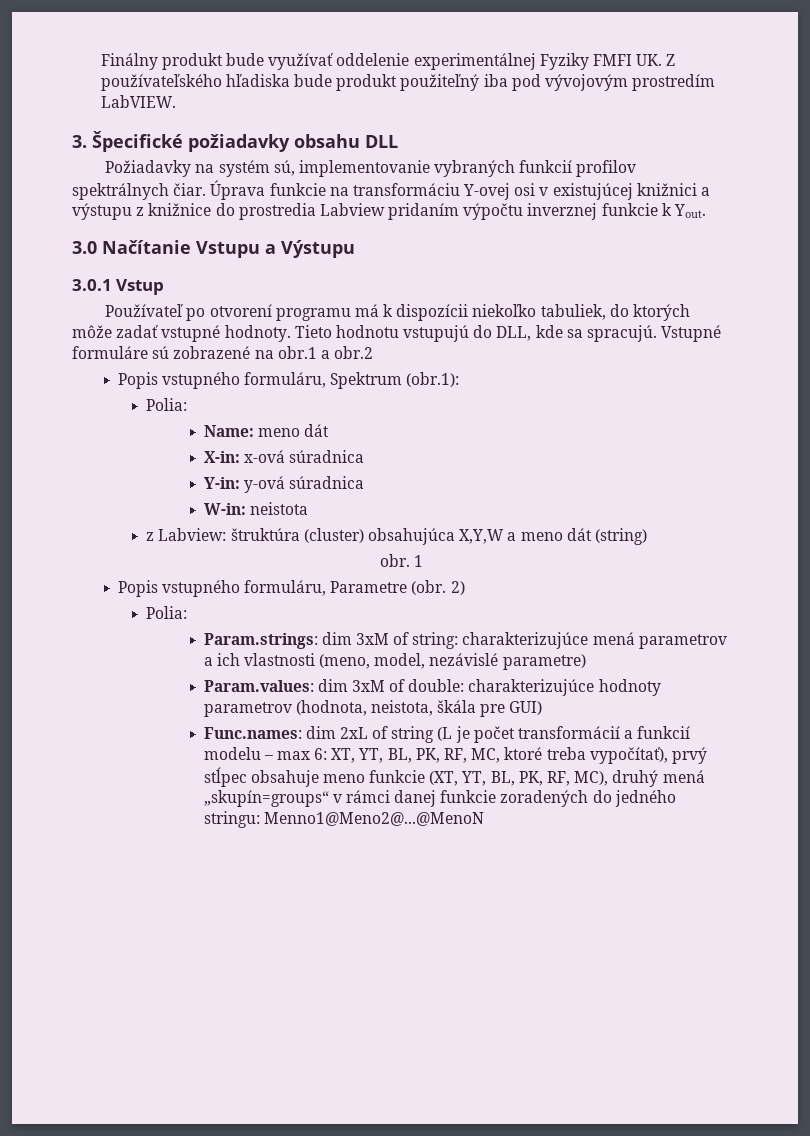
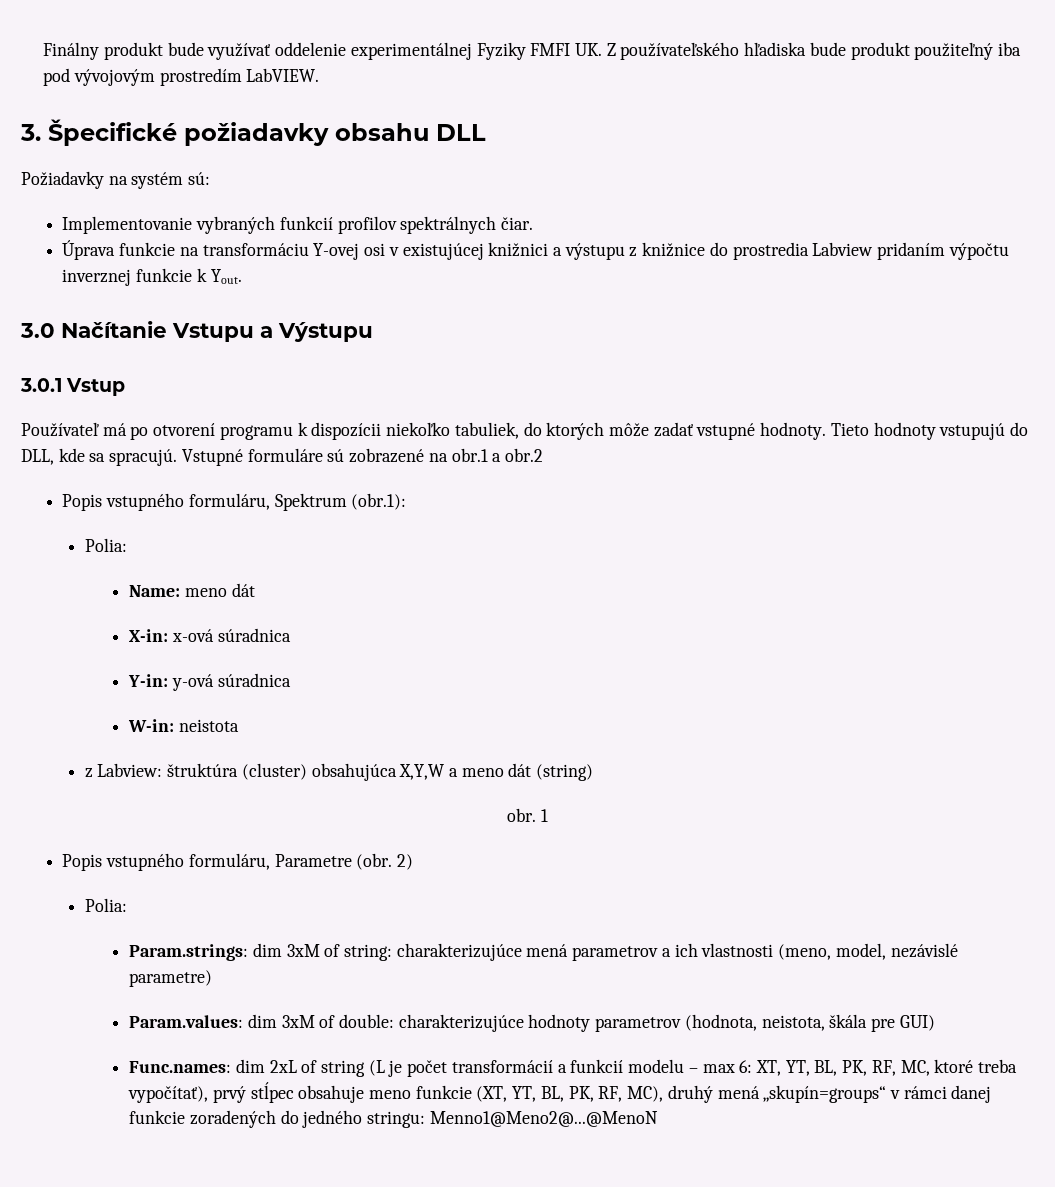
[273,160,430,177] sú, implementovanie -> [188,172,211,185] [62,216,193,234] sú: // Implementovanie
(207, 189) none -> (534, 223) //
(184, 310) none -> [102,423,127,436] má
[354,304,379,317] má -> (293, 432) none
[335,325,399,338] hodnotu -> [873,422,936,440] hodnoty

